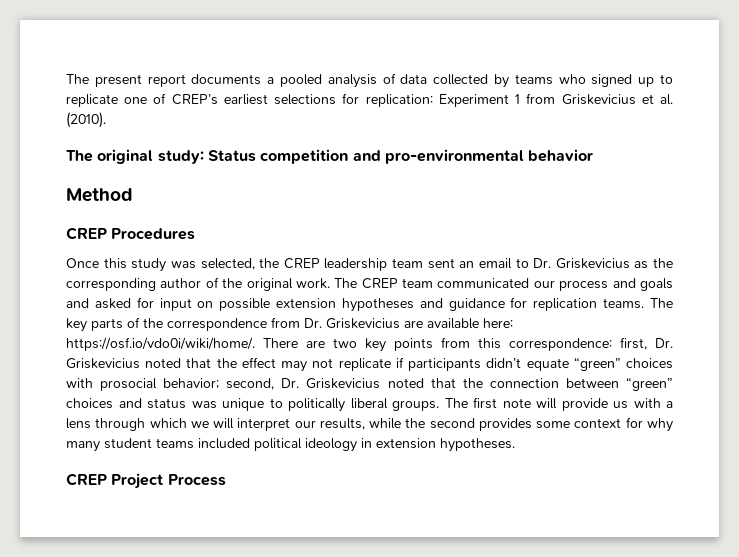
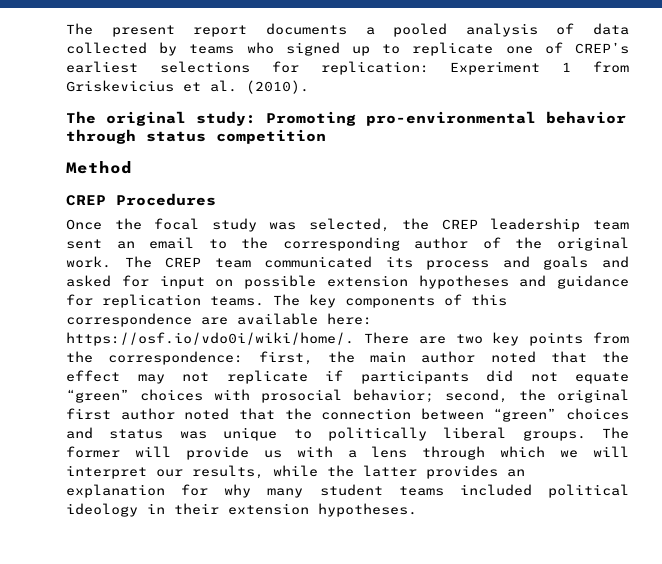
[207,149,381,164] Status competition and -> [266,111,356,126] Promoting
(594, 155) none -> [66,129,326,144] through status competition
[103,258,127,269] this -> [114,218,200,230] the focal
[533,258,649,269] Dr. Griskevicius as -> (227, 244) none
[533,280,555,288] our -> [385,256,413,268] its
[91,317,400,331] parts of the correspondence from Dr. Griskevicius -> [345,294,507,308] [66,313,192,327] components of this correspondence
[478,338,501,349] this -> [66,351,93,363] the
[655,338,673,348] [66,358,140,369] Dr. Griskevicius -> [327,351,476,363] the main author
[486,358,522,368] didn’t -> [486,370,558,382] did not
[281,378,381,389] Dr. Griskevicius -> [519,389,629,403] [66,408,175,420] the original first author
[473,397,531,409] first note -> [66,446,120,458] former
[429,418,622,431] second provides some context -> [363,465,525,479] [66,484,165,498] latter provides an explanation
(372, 443) none -> [174,503,219,515] their
[66,473,226,489] // CREP Project Process -> (417, 510) none

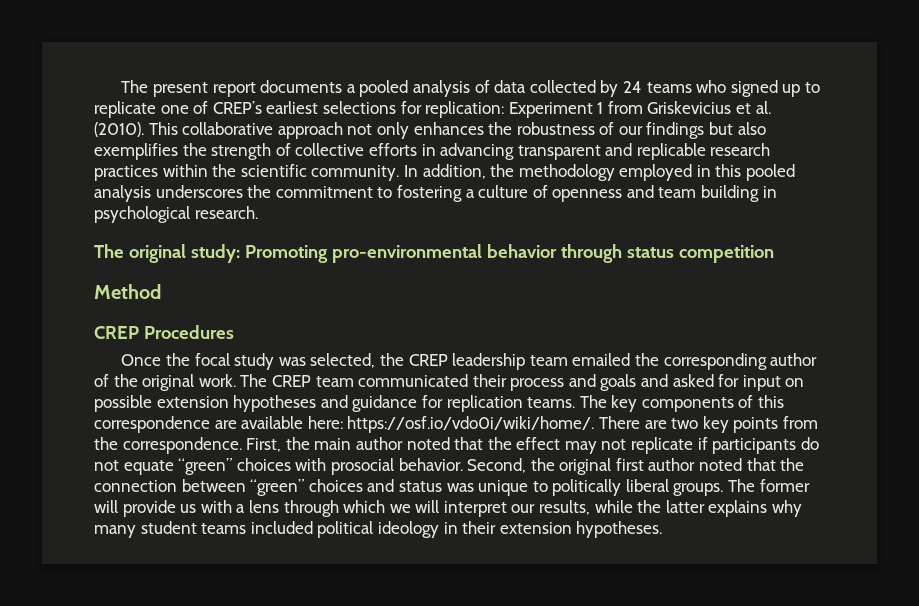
(178, 49) none -> [622,81,642,93] 24
(309, 87) none -> [148,122,766,139] [94,143,771,160] [94,164,796,181] [94,185,777,202] [94,206,258,223] This collaborative approach not only enhances the robustness of our findings but also exemplifies the strength of collective efforts in advancing transparent and replicable research practices within the scientific community. In addition, the methodology employed in this pooled analysis underscores the commitment to fostering a culture of openness and team building in psychological research.
[66,237,227,249] sent an email to -> [572,353,631,366] emailed
[385,256,413,268] its -> [472,374,507,387] their
[108,351,313,365] correspondence: first, -> [122,437,282,454] correspondence. First,
[486,370,513,382] did -> [800,437,819,450] do
[353,389,508,403] behavior; second, -> [398,458,527,473] behavior. Second,
[426,465,525,479] [66,484,209,498] provides an explanation for -> [708,500,768,517] explains

